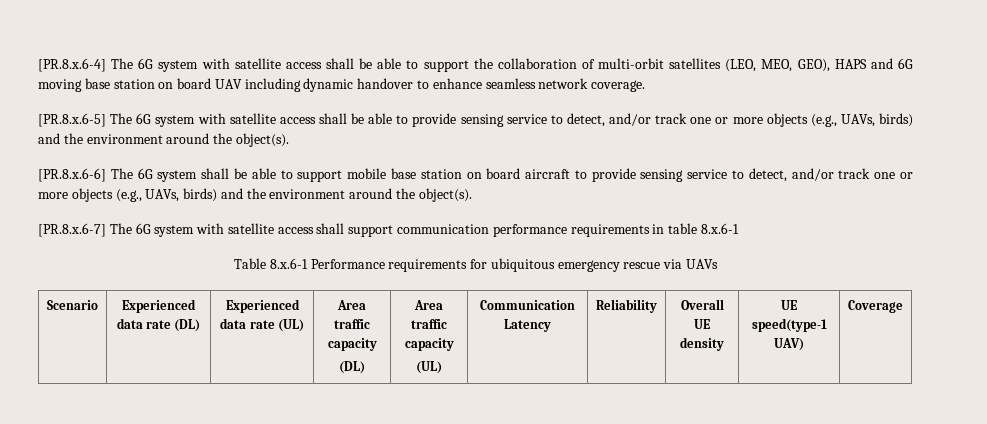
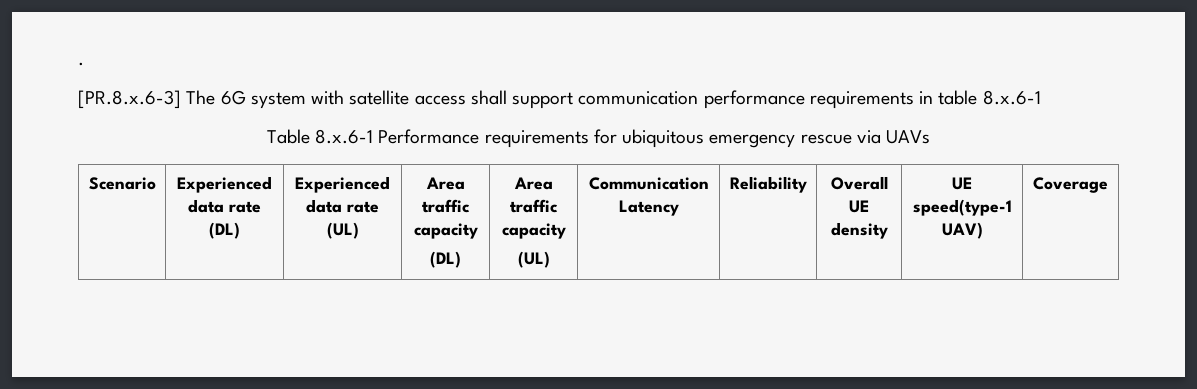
[38,58,913,72] [38,78,646,92] [38,113,913,127] [38,133,289,147] [38,168,913,182] [38,188,472,202] [38,223,106,237] [PR.8.x.6-4] The 6G system with satellite access shall be able to support the collaboration of multi-orbit satellites (LEO, MEO, GEO), HAPS and 6G moving base station on board UAV including dynamic handover to enhance seamless network coverage. // [PR.8.x.6-5] The 6G system with satellite access shall be able to provide sensing service to detect, and/or track one or more objects (e.g., UAVs, birds) and the environment around the object(s). // [PR.8.x.6-6] The 6G system shall be able to support mobile base station on board aircraft to provide sensing service to detect, and/or track one or more objects (e.g., UAVs, birds) and the environment around the object(s). // [PR.8.x.6-7] -> [78,62,84,66] [78,90,181,109] . // [PR.8.x.6-3]

